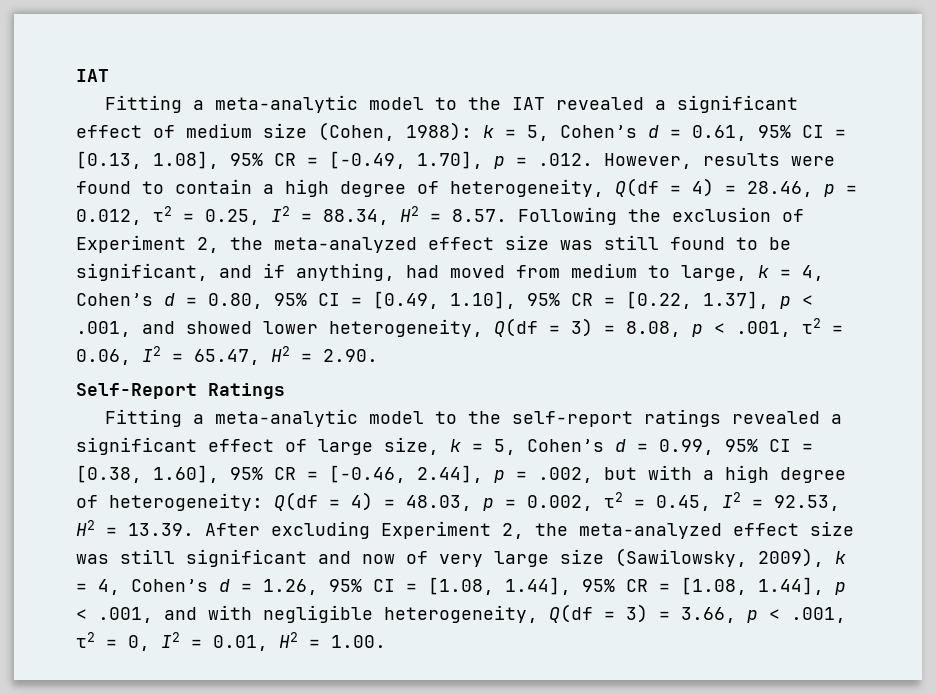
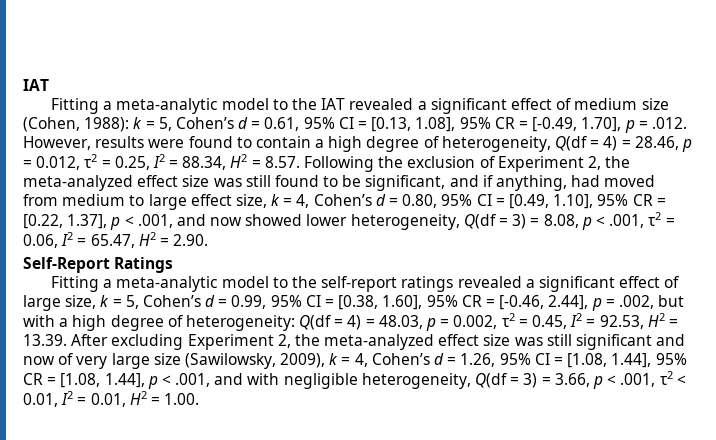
[681,265,747,281] large, -> [148,194,267,210] large effect size,
(175, 327) none -> [210,217,243,226] now
[106,635,150,651] = 0, -> [676,375,686,385] [23,393,58,407] < 0.01,

